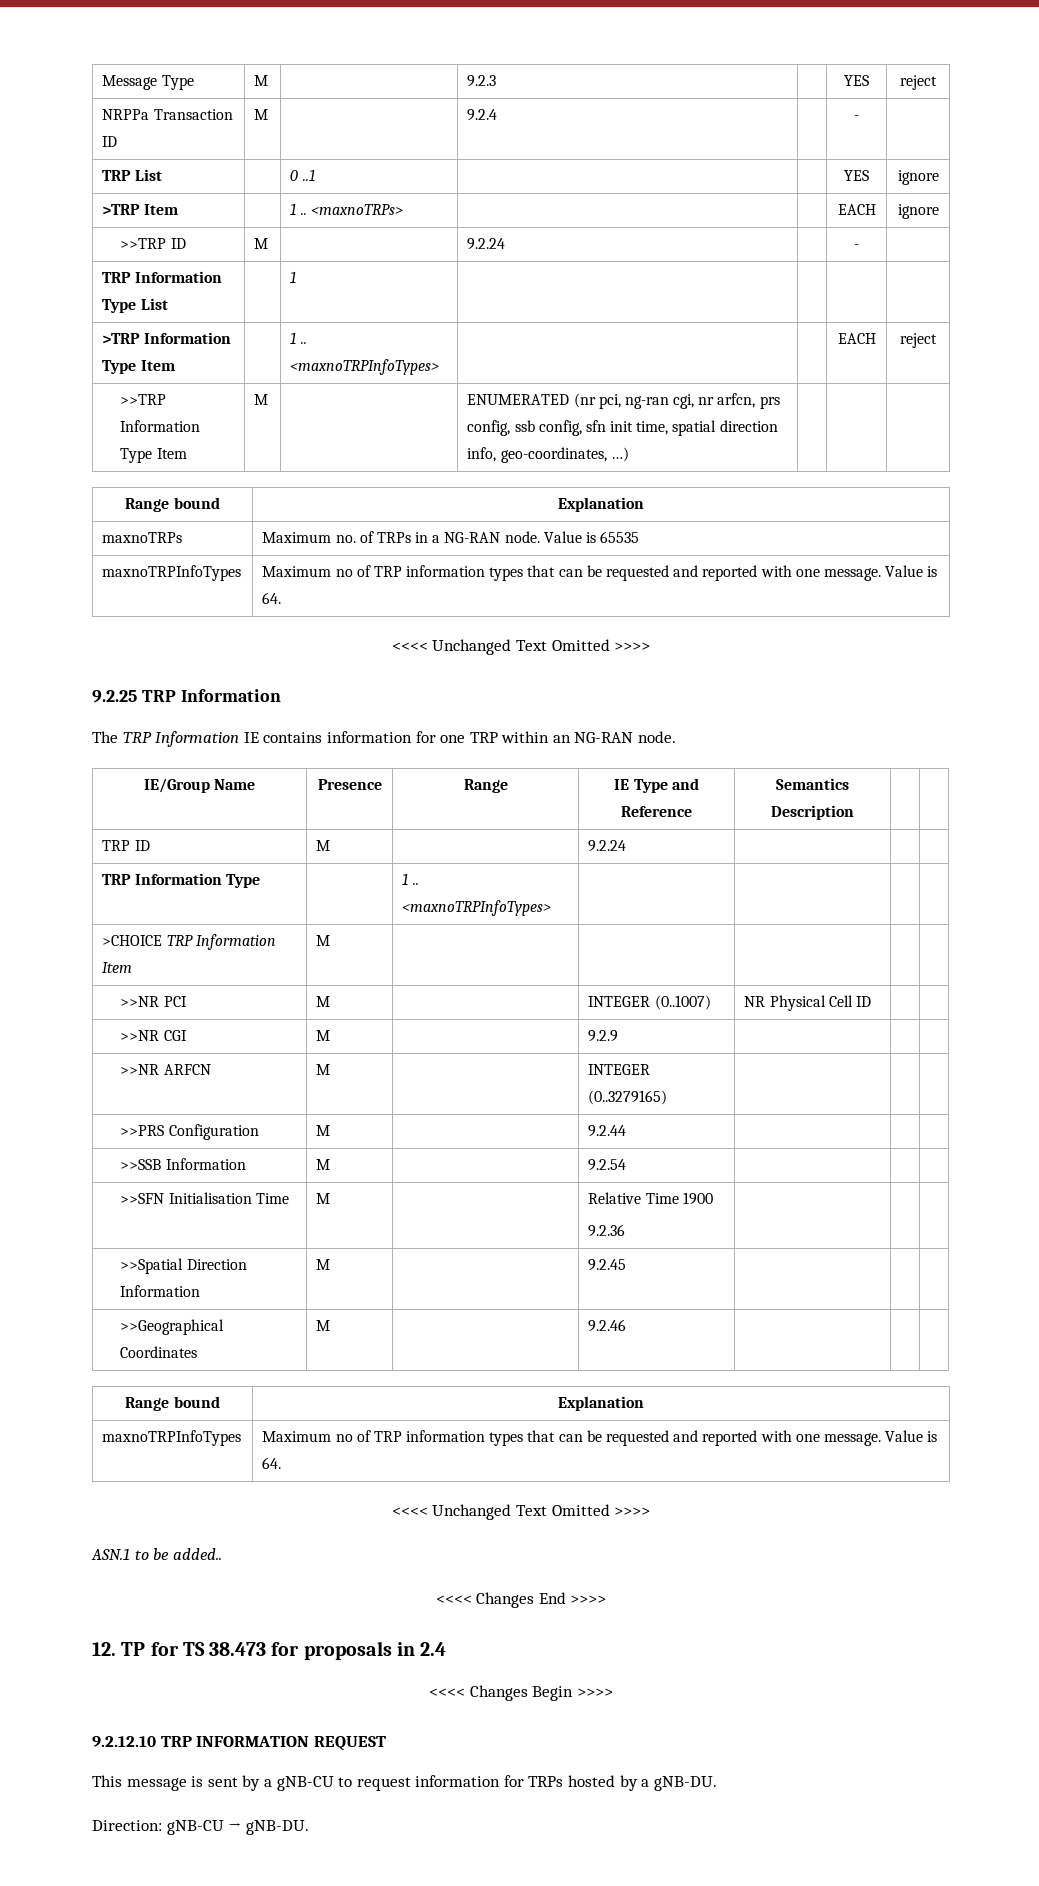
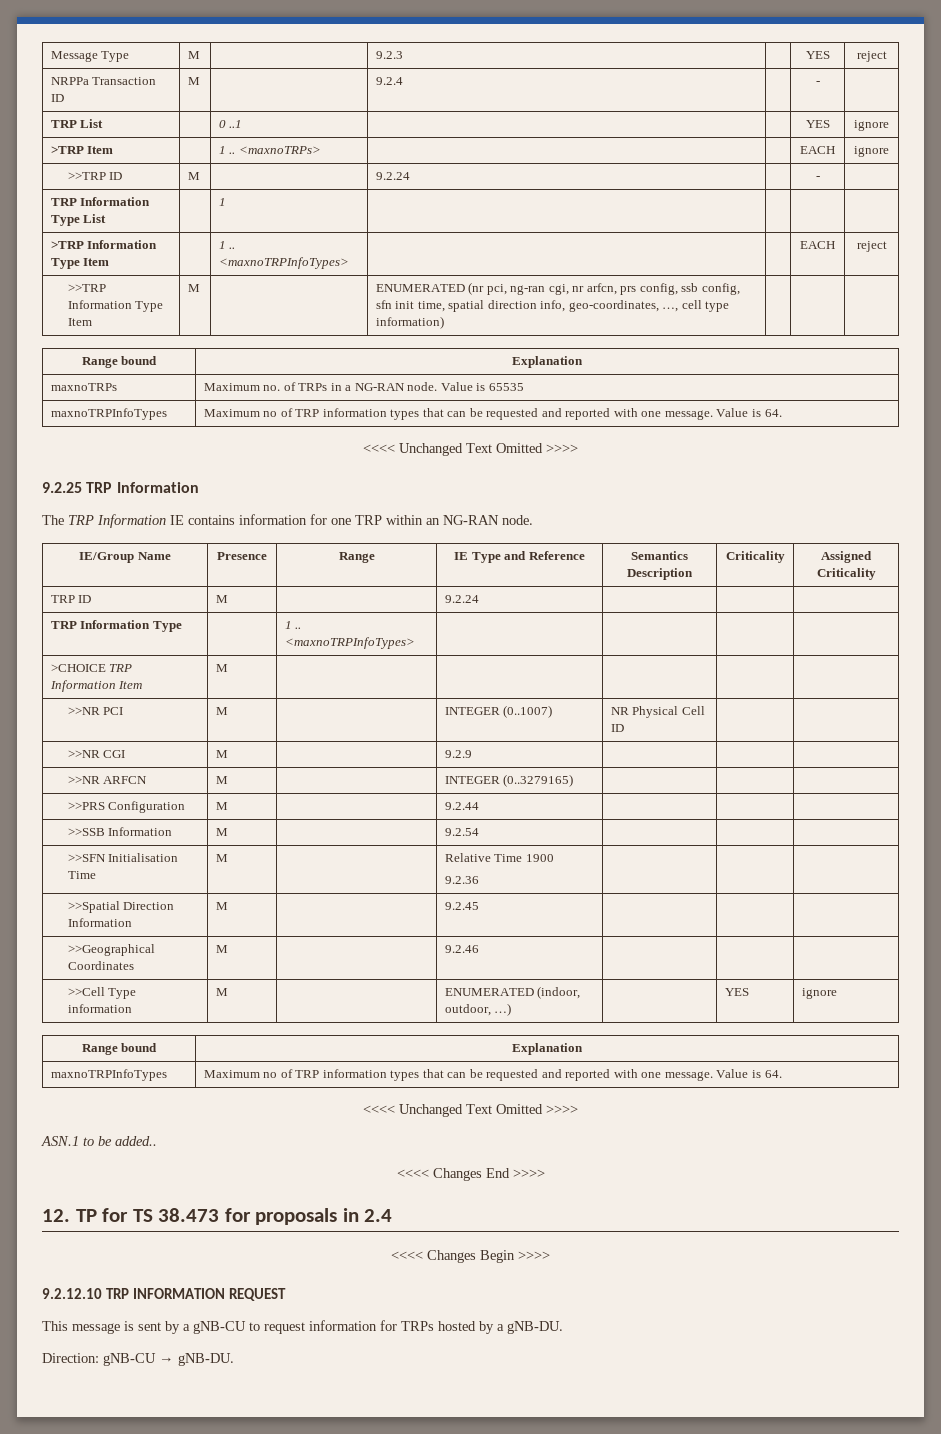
[610,447,629,462] …) -> [662,300,730,312] [375,316,444,329] …, cell type information)
(854, 812) | -> [725,551,785,563] [821,551,872,563] [816,568,876,580] Criticality | Assigned Criticality
(627, 1325) none -> [67,987,137,999] [67,1004,132,1013] [215,988,228,996] [444,986,581,999] [444,1003,512,1016] [724,988,749,996] [801,988,837,999] // >>Cell Type information | M | | ENUMERATED (indoor, outdoor, …) | | YES | ignore

